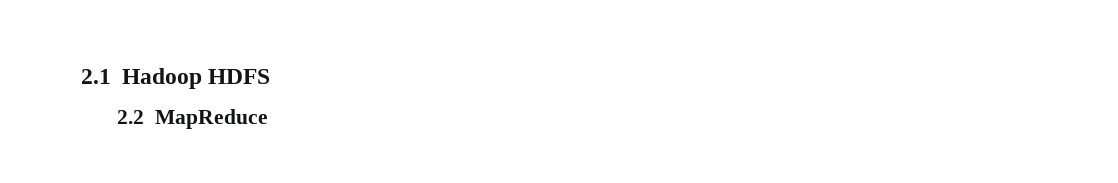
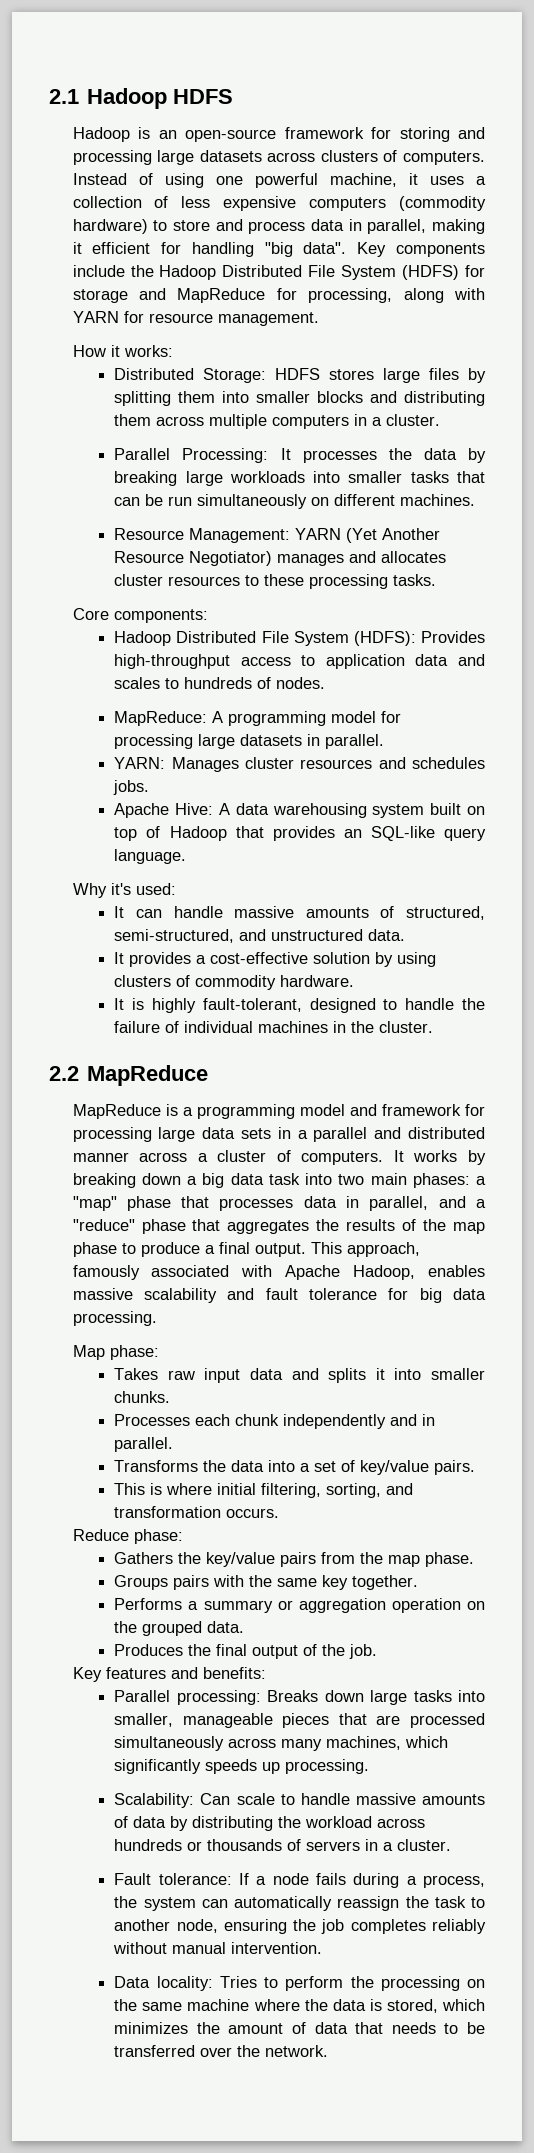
[116,109,268,129] 2.2 MapReduce -> [72,127,485,142] [72,150,485,165] [72,173,486,188] [72,196,486,211] [72,219,485,234] [72,242,485,257] [72,265,486,280] [72,288,485,303] [72,311,319,326] [72,345,173,357] [114,368,486,383] [114,391,485,406] [114,414,441,429] [114,448,487,463] [114,471,485,486] [114,494,476,509] [114,528,441,543] [114,551,447,566] [114,574,437,589] [72,608,208,623] [114,631,485,646] [114,654,486,669] [114,677,326,689] [114,711,402,726] [114,734,385,749] [114,757,485,772] [113,780,150,795] [114,803,485,818] [114,826,486,841] [114,849,187,864] [72,883,176,898] [114,906,486,920] [114,929,406,943] [114,952,437,967] [114,975,355,990] [114,998,485,1013] [114,1021,434,1033] [49,1065,209,1086] [72,1104,485,1119] [72,1127,485,1142] [72,1150,486,1165] [72,1173,487,1188] [72,1196,486,1211] [72,1219,485,1234] [72,1242,420,1257] [72,1265,485,1280] [72,1288,487,1303] [72,1311,157,1326] [72,1345,159,1360] [114,1368,486,1383] [114,1391,171,1403] [114,1414,436,1429] [114,1437,174,1452] [114,1460,476,1475] [114,1483,414,1498] [114,1506,280,1518] [72,1529,183,1544] [114,1552,475,1567] [114,1575,419,1590] [114,1598,486,1613] [114,1621,245,1636] [114,1644,378,1659] [72,1667,266,1682] [114,1690,485,1705] [114,1713,486,1728] [114,1736,449,1751] [114,1759,370,1774] [114,1793,486,1808] [114,1816,426,1831] [114,1839,452,1851] [114,1873,486,1888] [114,1896,486,1911] [114,1919,486,1934] [113,1942,323,1954] [114,1976,486,1991] [114,1999,486,2013] [114,2022,486,2034] [114,2045,329,2057] Hadoop is an open-source framework for storing and processing large datasets across clusters of computers. Instead of using one powerful machine, it uses a collection of less expensive computers (commodity hardware) to store and process data in parallel, making it efficient for handling "big data". Key components include the Hadoop Distributed File System (HDFS) for storage and MapReduce for processing, along with YARN for resource management. // How it works: // Distributed Storage: HDFS stores large files by splitting them into smaller blocks and distributing them across multiple computers in a cluster. // Parallel Processing: It processes the data by breaking large workloads into smaller tasks that can be run simultaneously on different machines. // Resource Management: YARN (Yet Another Resource Negotiator) manages and allocates cluster resources to these processing tasks. // Core components: // Hadoop Distributed File System (HDFS): Provides high-throughput access to application data and scales to hundreds of nodes. // MapReduce: A programming model for processing large datasets in parallel. // YARN: Manages cluster resources and schedules jobs. // Apache Hive: A data warehousing system built on top of Hadoop that provides an SQL-like query language. // Why it's used: // It can handle massive amounts of structured, semi-structured, and unstructured data. // It provides a cost-effective solution by using clusters of commodity hardware. // It is highly fault-tolerant, designed to handle the failure of individual machines in the cluster. // 2.2 MapReduce // MapReduce is a programming model and framework for processing large data sets in a parallel and distributed manner across a cluster of computers. It works by breaking down a big data task into two main phases: a "map" phase that processes data in parallel, and a "reduce" phase that aggregates the results of the map phase to produce a final output. This approach, famously associated with Apache Hadoop, enables massive scalability and fault tolerance for big data processing. // Map phase: // Takes raw input data and splits it into smaller chunks. // Processes each chunk independently and in parallel. // Transforms the data into a set of key/value pairs. // This is where initial filtering, sorting, and transformation occurs. // Reduce phase: // Gathers the key/value pairs from the map phase. // Groups pairs with the same key together. // Performs a summary or aggregation operation on the grouped data. // Produces the final output of the job. // Key features and benefits: // Parallel processing: Breaks down large tasks into smaller, manageable pieces that are processed simultaneously across many machines, which significantly speeds up processing. // Scalability: Can scale to handle massive amounts of data by distributing the workload across hundreds or thousands of servers in a cluster. // Fault tolerance: If a node fails during a process, the system can automatically reassign the task to another node, ensuring the job completes reliably without manual intervention. // Data locality: Tries to perform the processing on the same machine where the data is stored, which minimizes the amount of data that needs to be transferred over the network.

